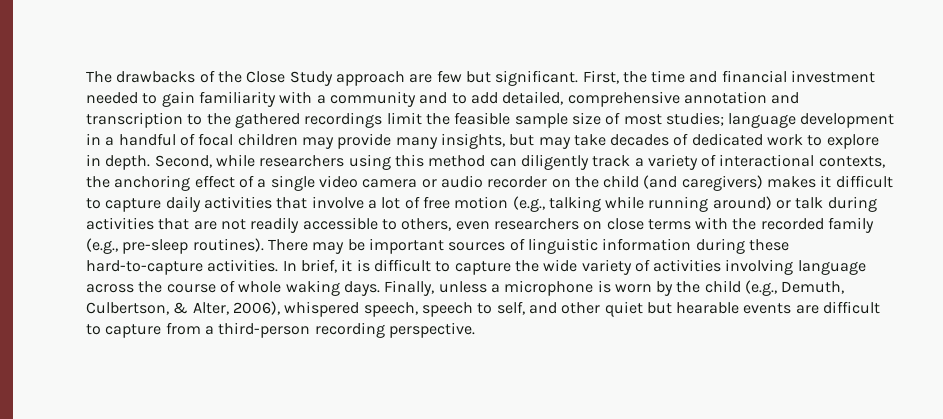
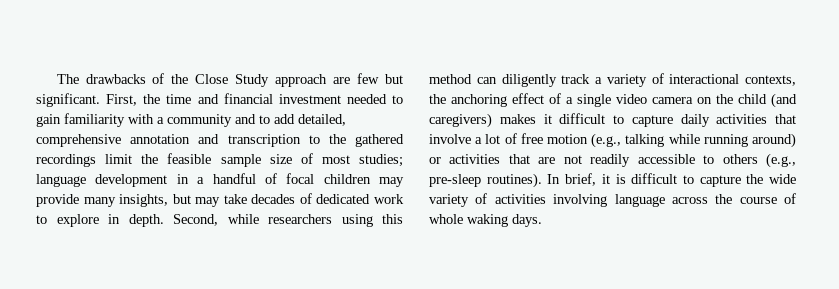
[421,175,548,188] or audio recorder -> (693, 100) none
[795,196,877,212] talk during -> (441, 160) none
[401,217,875,233] [86,238,789,254] [86,259,279,275] others, even researchers on close terms with the recorded family (e.g., pre-sleep routines). There may be important sources of linguistic information during these hard-to-capture activities. -> [722,153,796,168] [429,173,542,188] others (e.g., pre-sleep routines).
[384,280,845,296] [86,301,881,317] [86,322,475,338] Finally, unless a microphone is worn by the child (e.g., Demuth, Culbertson, & Alter, 2006), whispered speech, speech to self, and other quiet but hearable events are difficult to capture from a third-person recording perspective. -> (542, 220) none

